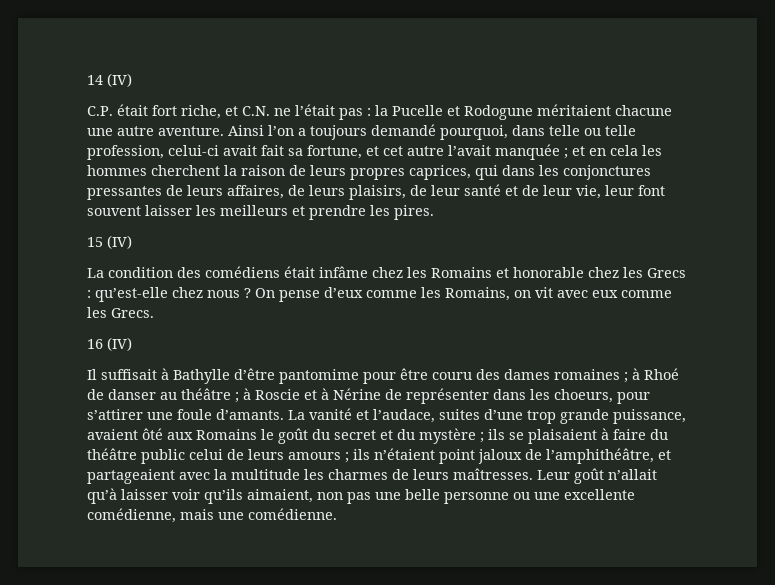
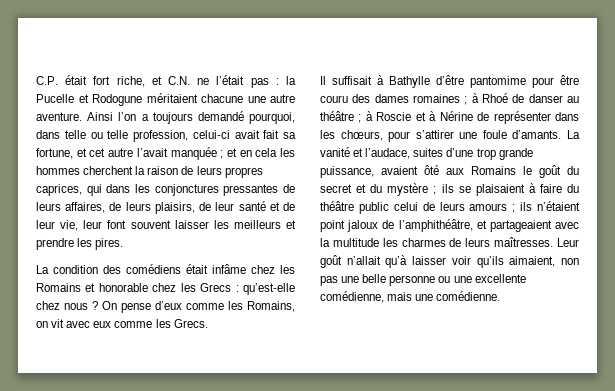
[87,73,132,87] 14 (IV) // -> (36, 80) none
[87,235,132,249] // 15 (IV) -> (124, 244) none
[87,337,132,351] // 16 (IV) -> (208, 323) none
[554,389,613,403] choeurs, -> [340,130,383,141] chœurs,

